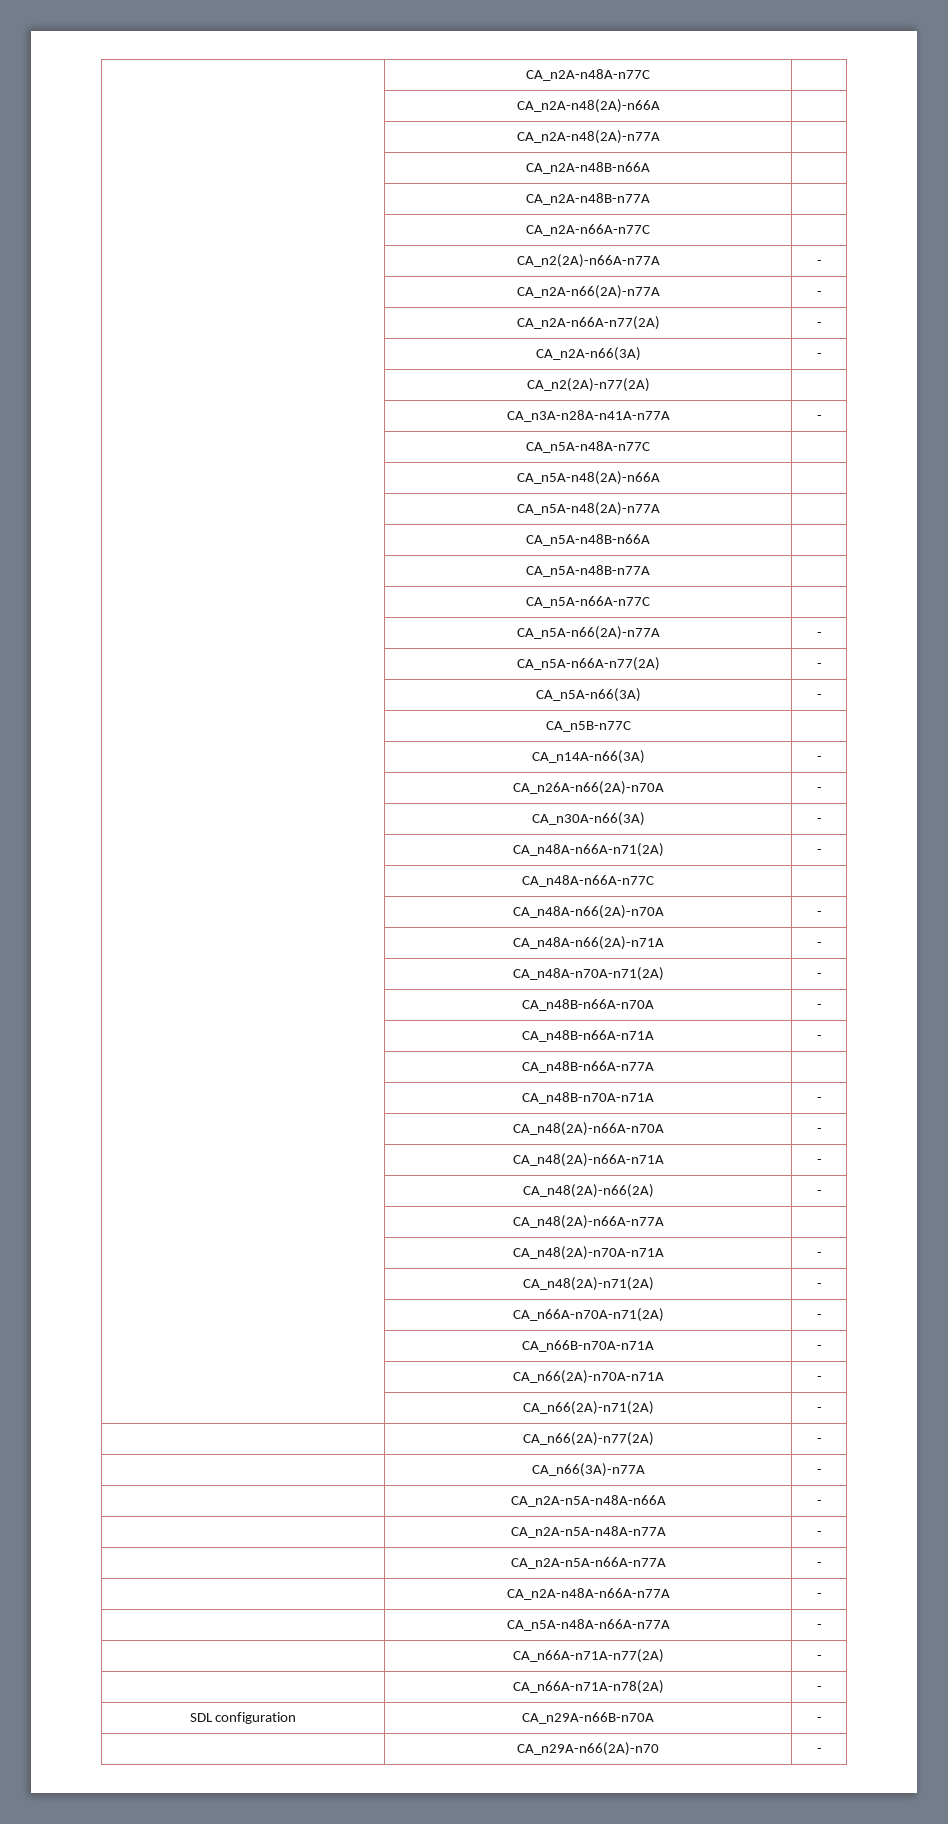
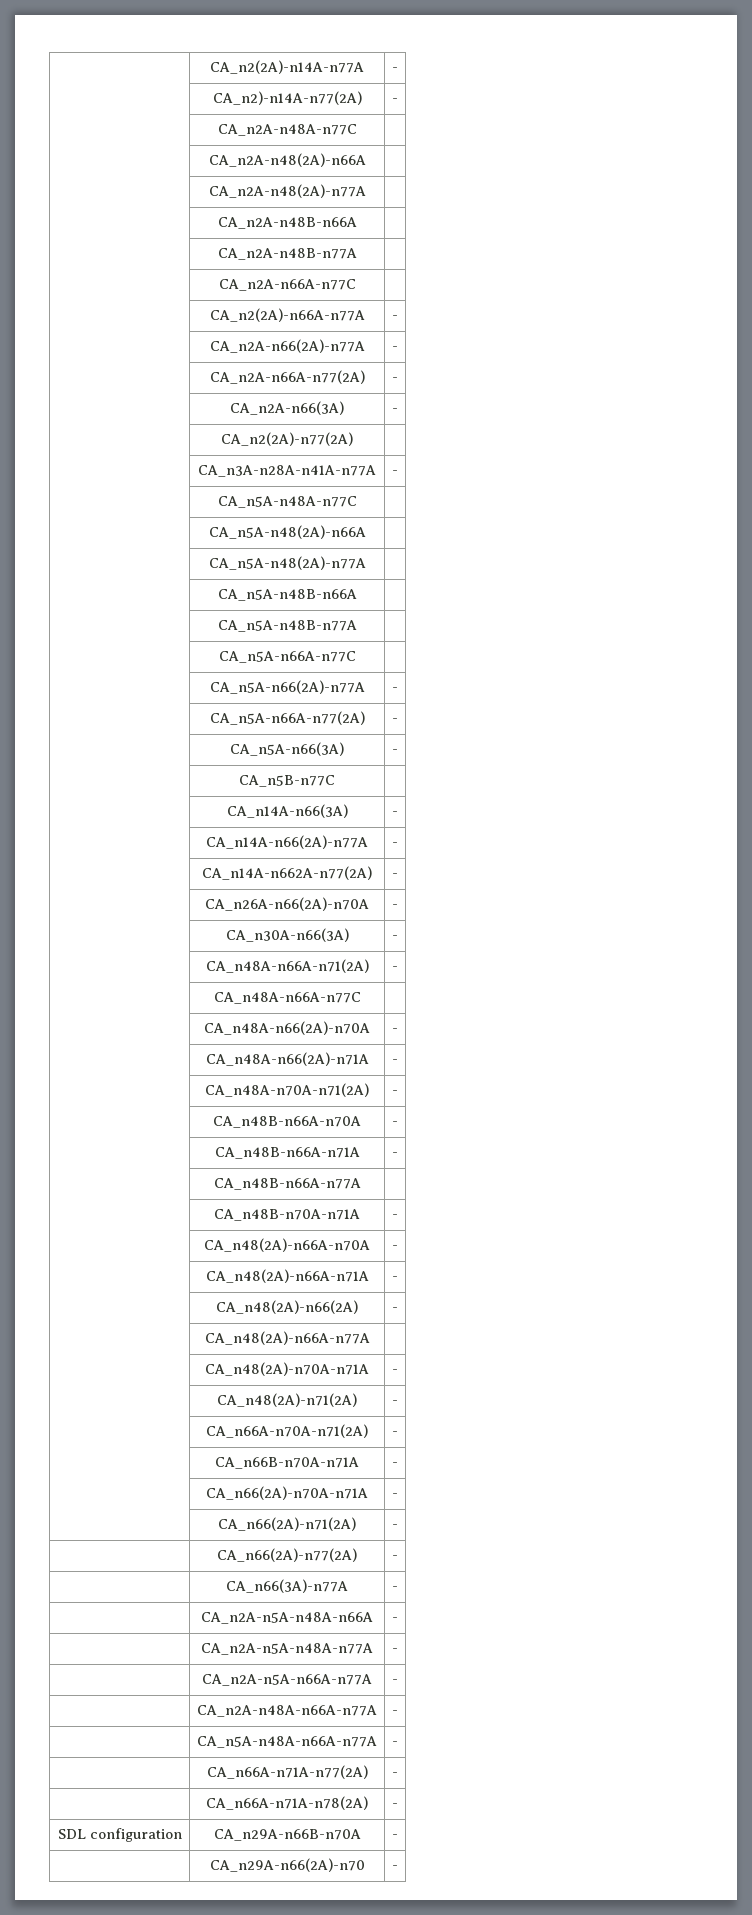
(526, 75) none -> [210,60,364,74] [392,67,398,72] [212,91,362,105] [392,98,398,103] | CA_n2(2A)-n14A-n77A | - // | CA_n2)-n14A-n77(2A) | - //
(822, 758) none -> [206,835,368,849] [392,842,398,847] [202,866,372,880] [392,873,398,878] // | CA_n14A-n66(2A)-n77A | - // | CA_n14A-n662A-n77(2A) | -

